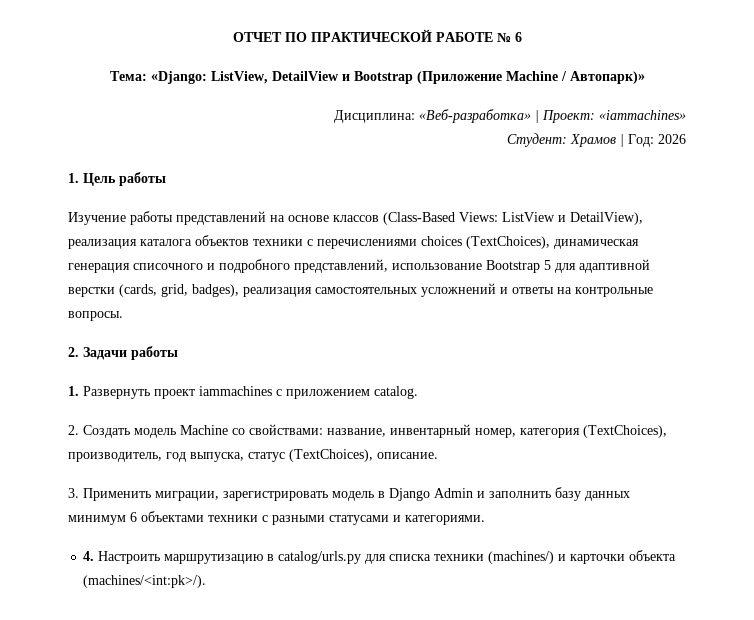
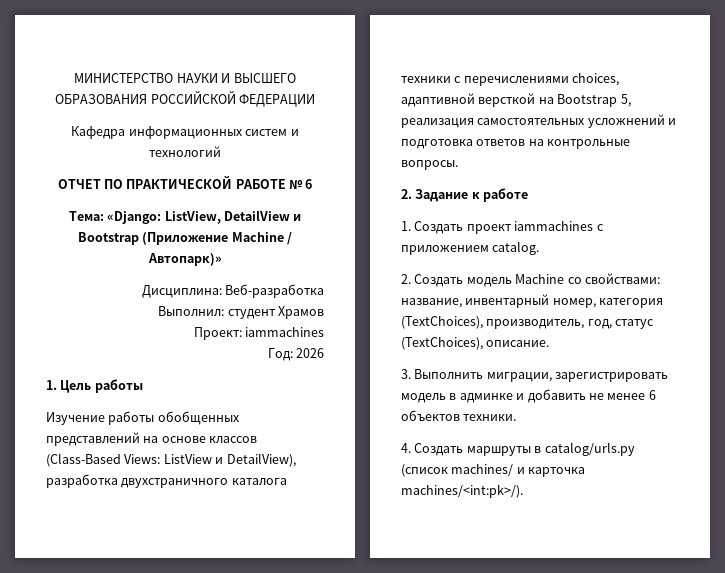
(232, 37) none -> [74,73,296,83] [55,91,315,107] [71,126,299,139] [149,146,221,157] МИНИСТЕРСТВО НАУКИ И ВЫСШЕГО ОБРАЗОВАНИЯ РОССИЙСКОЙ ФЕДЕРАЦИИ // Кафедра информационных систем и технологий //
[419,109,686,123] [507,133,624,147] «Веб-разработка» | Проект: «iammachines» // Студент: Храмов | -> [225,284,324,298] [158,306,324,319] [193,327,324,340] Веб-разработка // Выполнил: студент Храмов // Проект: iammachines //
(173, 218) none -> [157,411,240,425] обобщенных
[68,235,639,249] [68,259,650,273] [68,284,239,297] реализация каталога объектов техники с перечислениями choices (TextChoices), динамическая генерация списочного и подробного представлений, использование Bootstrap 5 для адаптивной верстки (cards, grid, badges), -> [46,474,287,488] [401,73,620,86] [401,93,631,107] разработка двухстраничного каталога техники с перечислениями choices, адаптивной версткой на Bootstrap 5,
[512,287,554,294] ответы -> [401,139,526,149] подготовка ответов
[83,346,178,360] [68,386,150,399] Задачи работы // 1. Развернуть -> [415,188,529,202] [401,221,464,234] Задание к работе // 1. Создать
[166,452,244,462] год выпуска, -> [587,319,612,329] год,
[83,488,151,501] Применить -> [414,369,484,379] Выполнить
[389,487,630,501] [68,511,485,525] [83,550,677,564] [83,575,207,588] Django Admin и заполнить базу данных минимум 6 объектами техники с разными статусами и категориями. // 4. Настроить маршрутизацию в catalog/urls.py для списка техники (machines/) и карточки объекта (machines/<int:pk>/). -> [459,389,656,403] [401,410,517,421] [401,442,635,456] [401,464,586,477] [401,484,523,498] админке и добавить не менее 6 объектов техники. // 4. Создать маршруты в catalog/urls.py (список machines/ и карточка machines/<int:pk>/).

